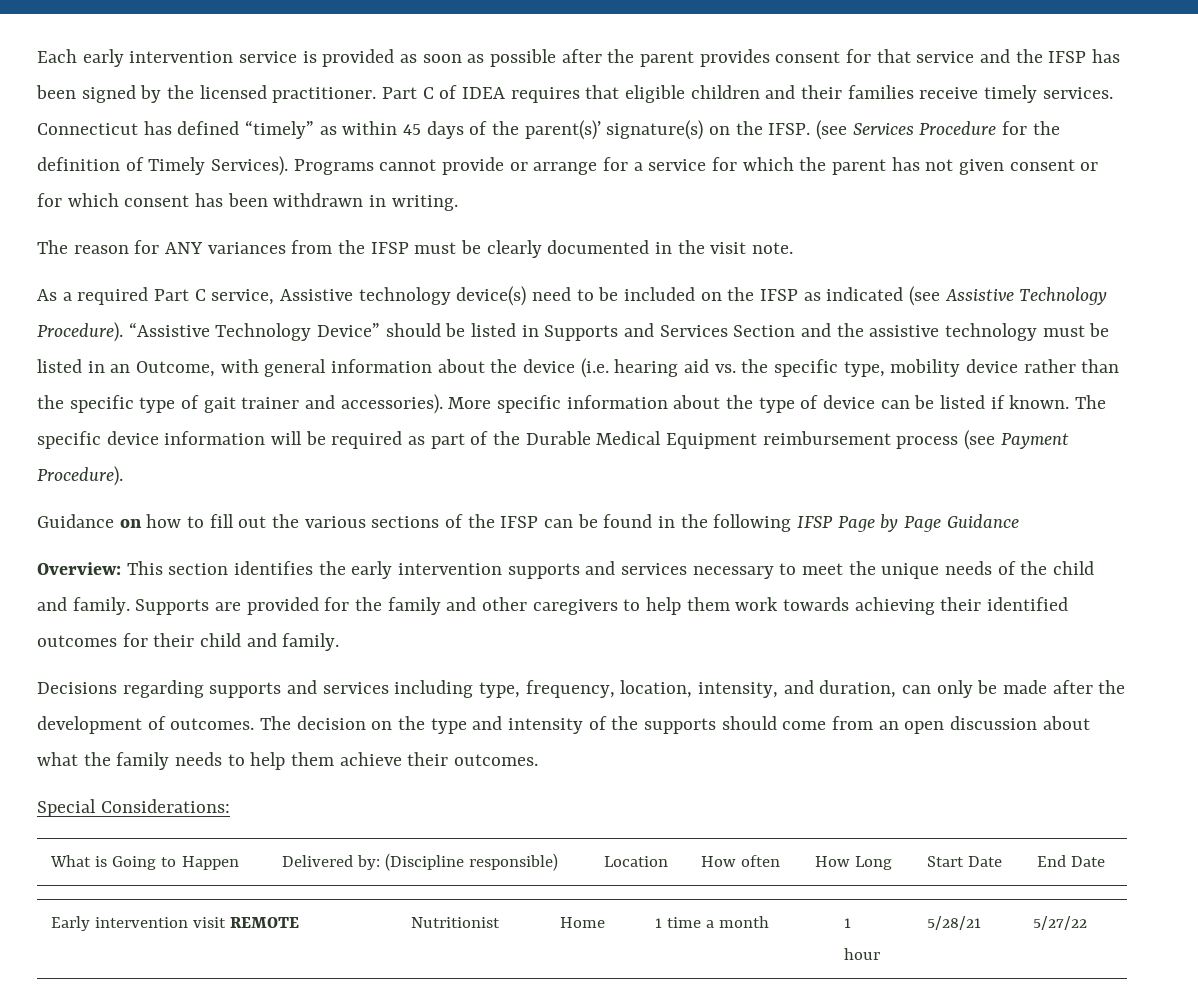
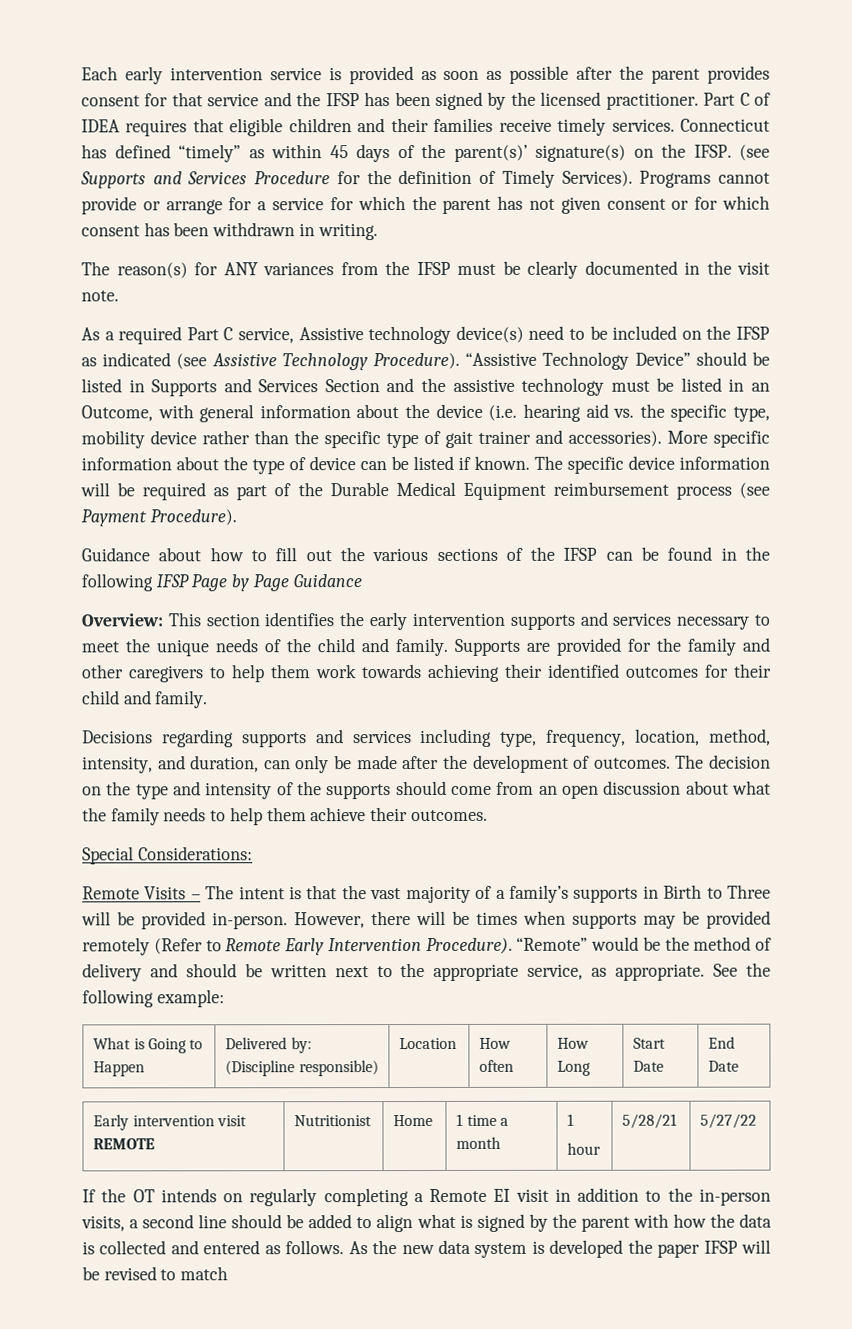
(848, 130) none -> [80,171,182,189] Supports and
[73,245,129,254] reason -> [116,262,188,279] reason(s)
[119,519,142,528] on -> [158,547,202,562] about
(693, 689) none -> [709,728,772,746] method,
(230, 806) none -> [82,884,771,904] [81,910,771,930] [82,936,772,956] [82,962,771,982] [82,989,225,1008] // Remote Visits – The intent is that the vast majority of a family’s supports in Birth to Three will be provided in-person. However, there will be times when supports may be provided remotely (Refer to Remote Early Intervention Procedure). “Remote” would be the method of delivery and should be written next to the appropriate service, as appropriate. See the following example:
(1088, 923) none -> [82,1187,771,1207] [81,1213,772,1233] [82,1239,771,1258] [82,1266,229,1281] // If the OT intends on regularly completing a Remote EI visit in addition to the in-person visits, a second line should be added to align what is signed by the parent with how the data is collected and entered as follows. As the new data system is developed the paper IFSP will be revised to match

